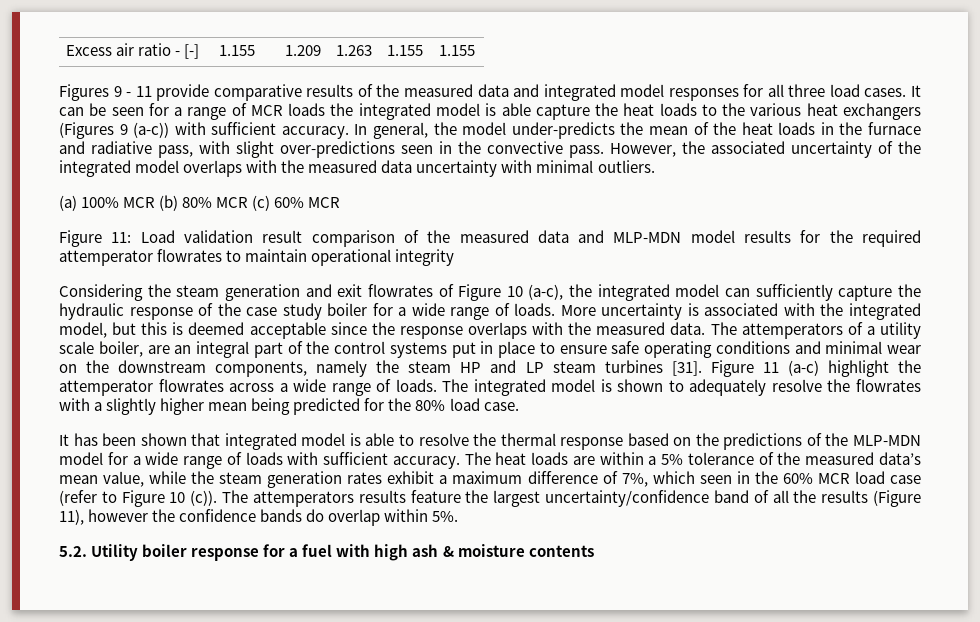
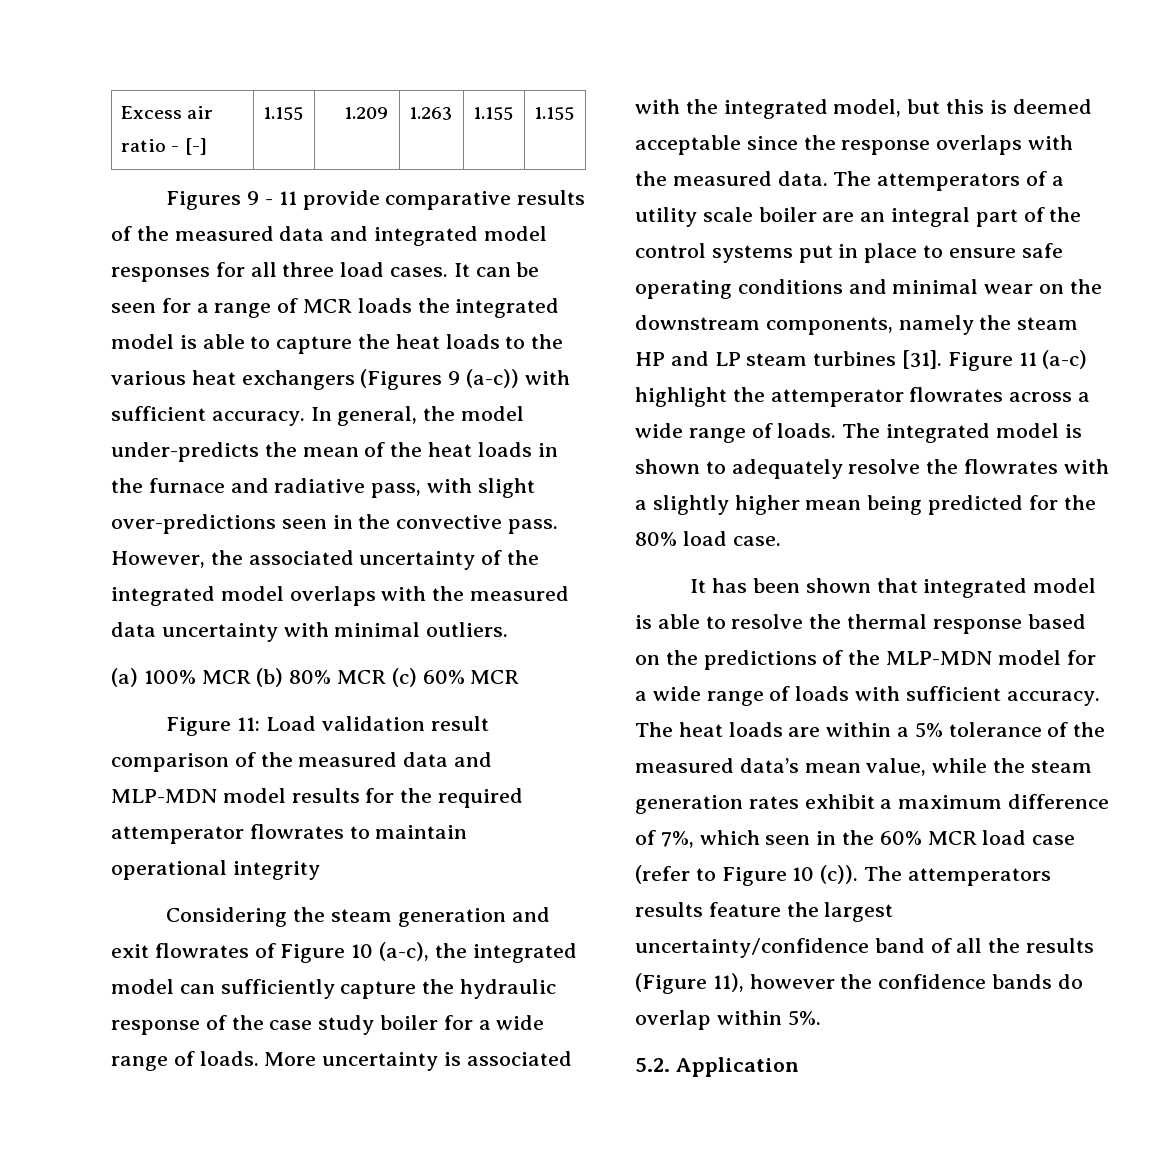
(531, 109) none -> [250,336,271,349] to
[98,341,143,357] boiler, -> [758,207,817,222] boiler
[91,544,594,561] Utility boiler response for a fuel with high ash & moisture contents -> [675,1057,799,1077] Application

